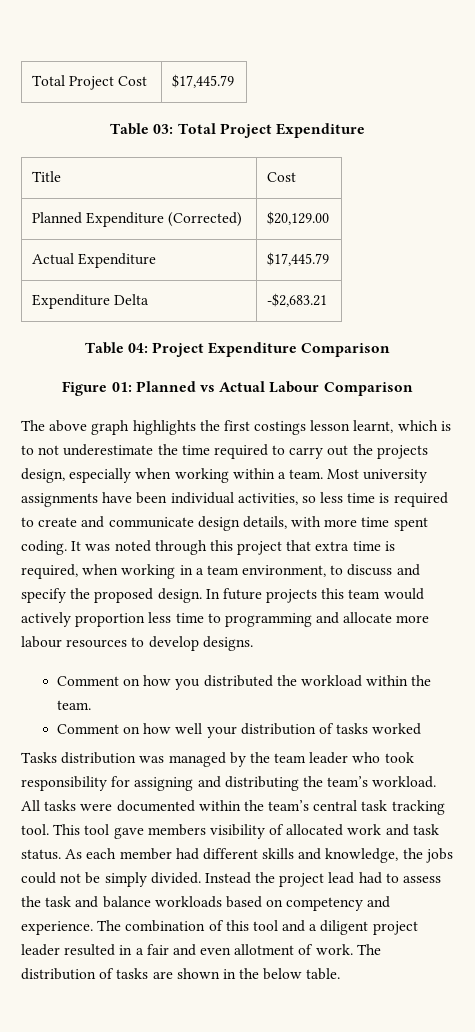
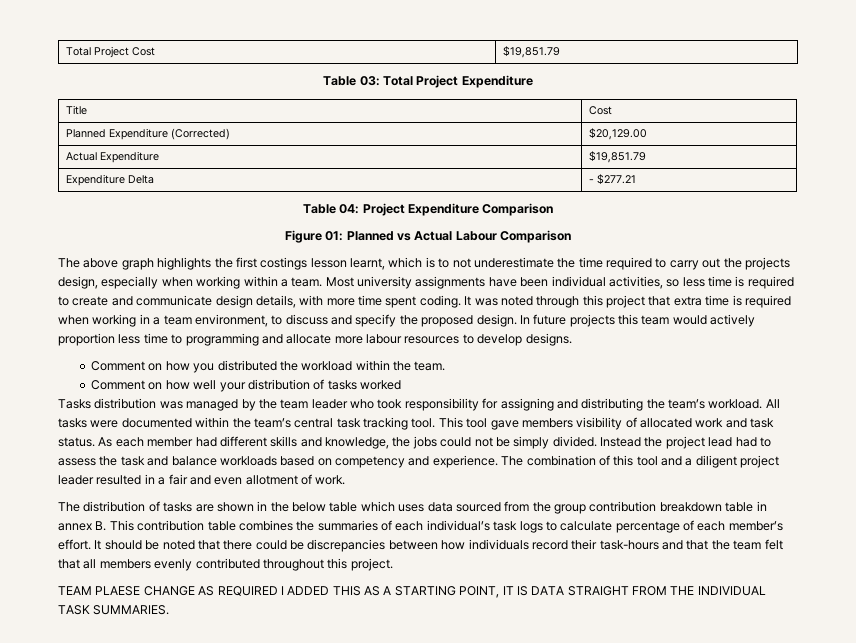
[171,74,234,88] $17,445.79 -> [503,46,561,58] $19,851.79
[266,252,329,266] $17,445.79 -> [589,151,647,163] $19,851.79
[266,293,327,307] -$2,683.21 -> [589,174,637,184] - $277.21
[21,564,78,579] required, -> [744,295,791,308] required
(353, 949) none -> (346, 480) //
[306,968,341,980] table. -> [329,501,767,514] [58,520,783,533] [58,539,783,552] [58,558,393,571] [58,586,766,598] [58,605,170,615] table which uses data sourced from the group contribution breakdown table in annex B. This contribution table combines the summaries of each individual’s task logs to calculate percentage of each member’s effort. It should be noted that there could be discrepancies between how individuals record their task-hours and that the team felt that all members evenly contributed throughout this project. // TEAM PLAESE CHANGE AS REQUIRED I ADDED THIS AS A STARTING POINT, IT IS DATA STRAIGHT FROM THE INDIVIDUAL TASK SUMMARIES.

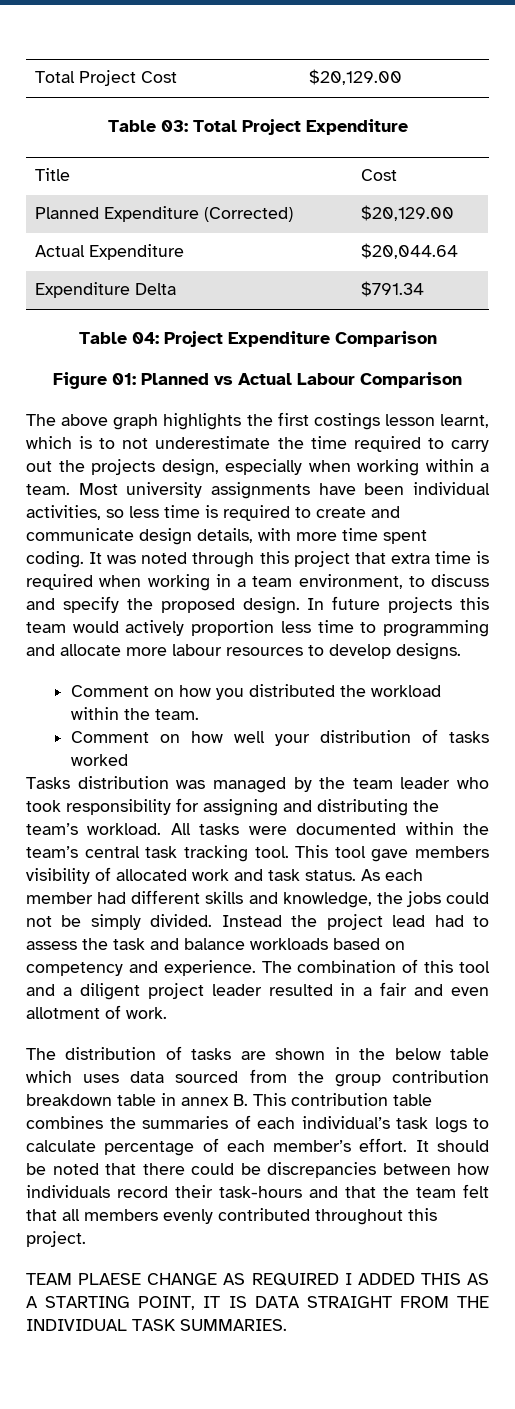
[503,46,561,58] $19,851.79 -> [308,69,402,85] $20,129.00
[589,151,647,163] $19,851.79 -> [360,243,458,259] $20,044.64
[589,174,637,184] - $277.21 -> [360,281,424,297] $791.34

